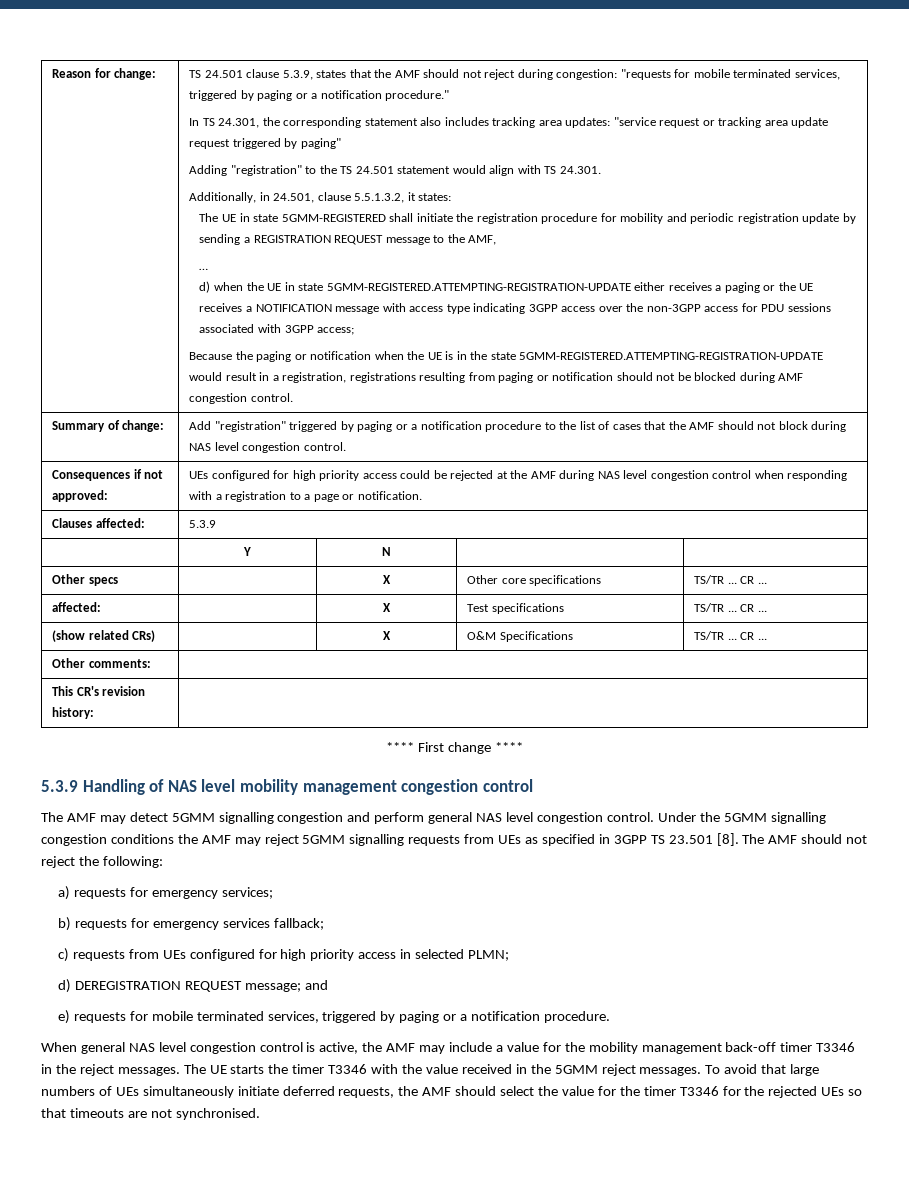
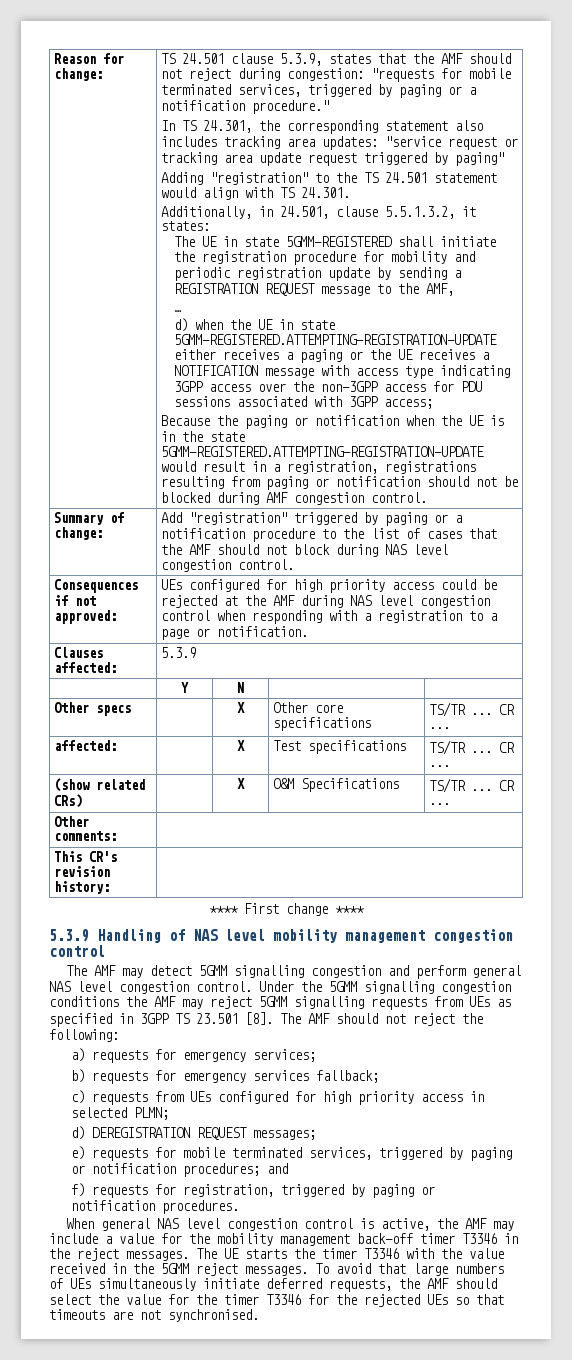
[244,980,328,992] message; and -> [252,1130,316,1140] messages;
[460,1011,610,1023] a notification procedure. -> [91,1163,288,1177] [70,1183,435,1198] [70,1200,239,1214] notification procedures; and // f) requests for registration, triggered by paging or notification procedures.

